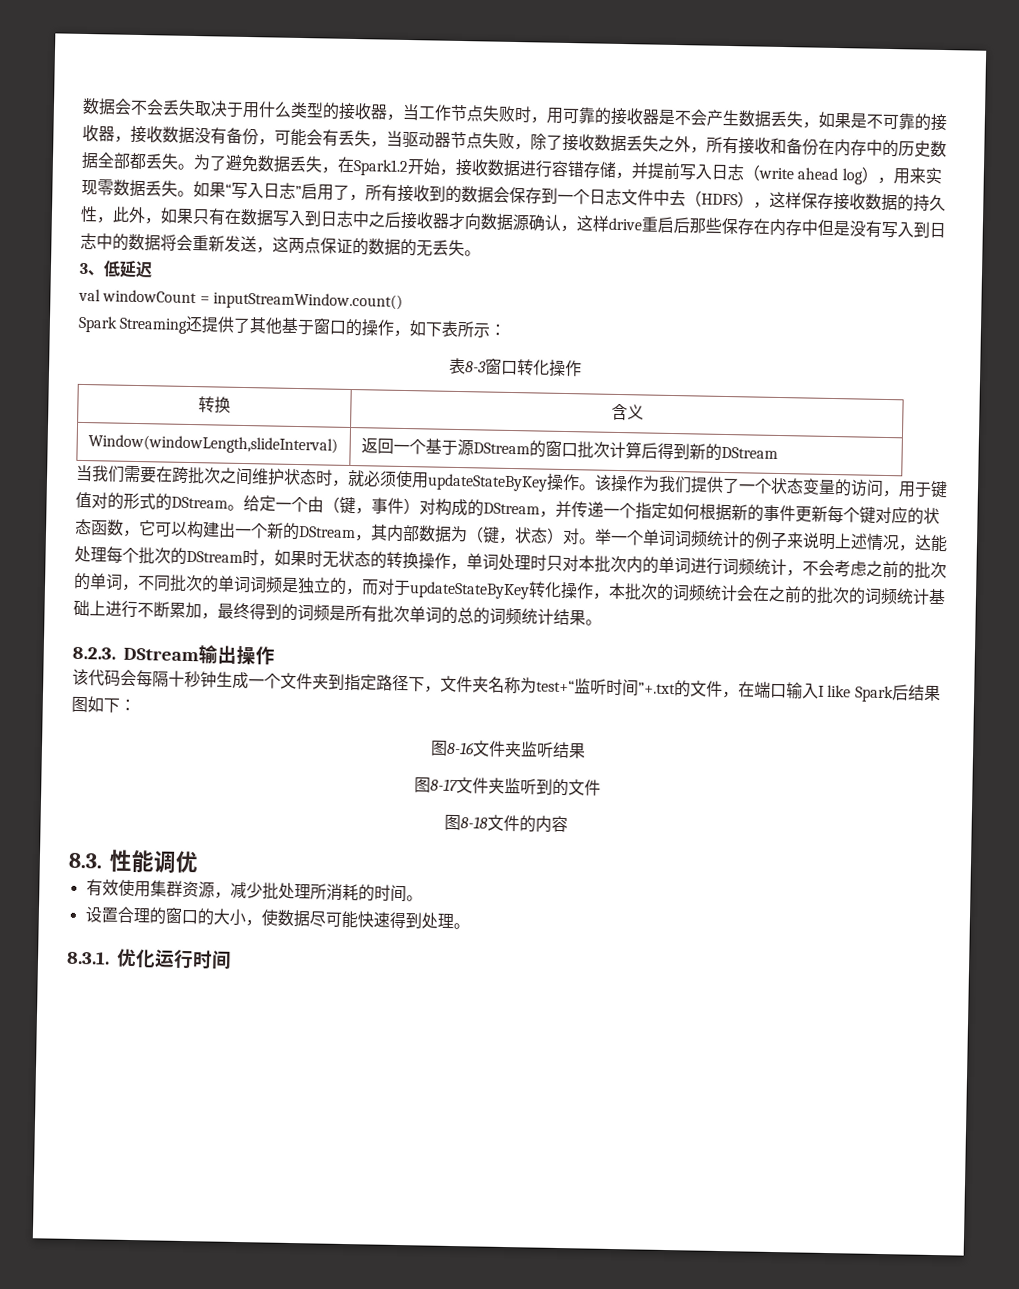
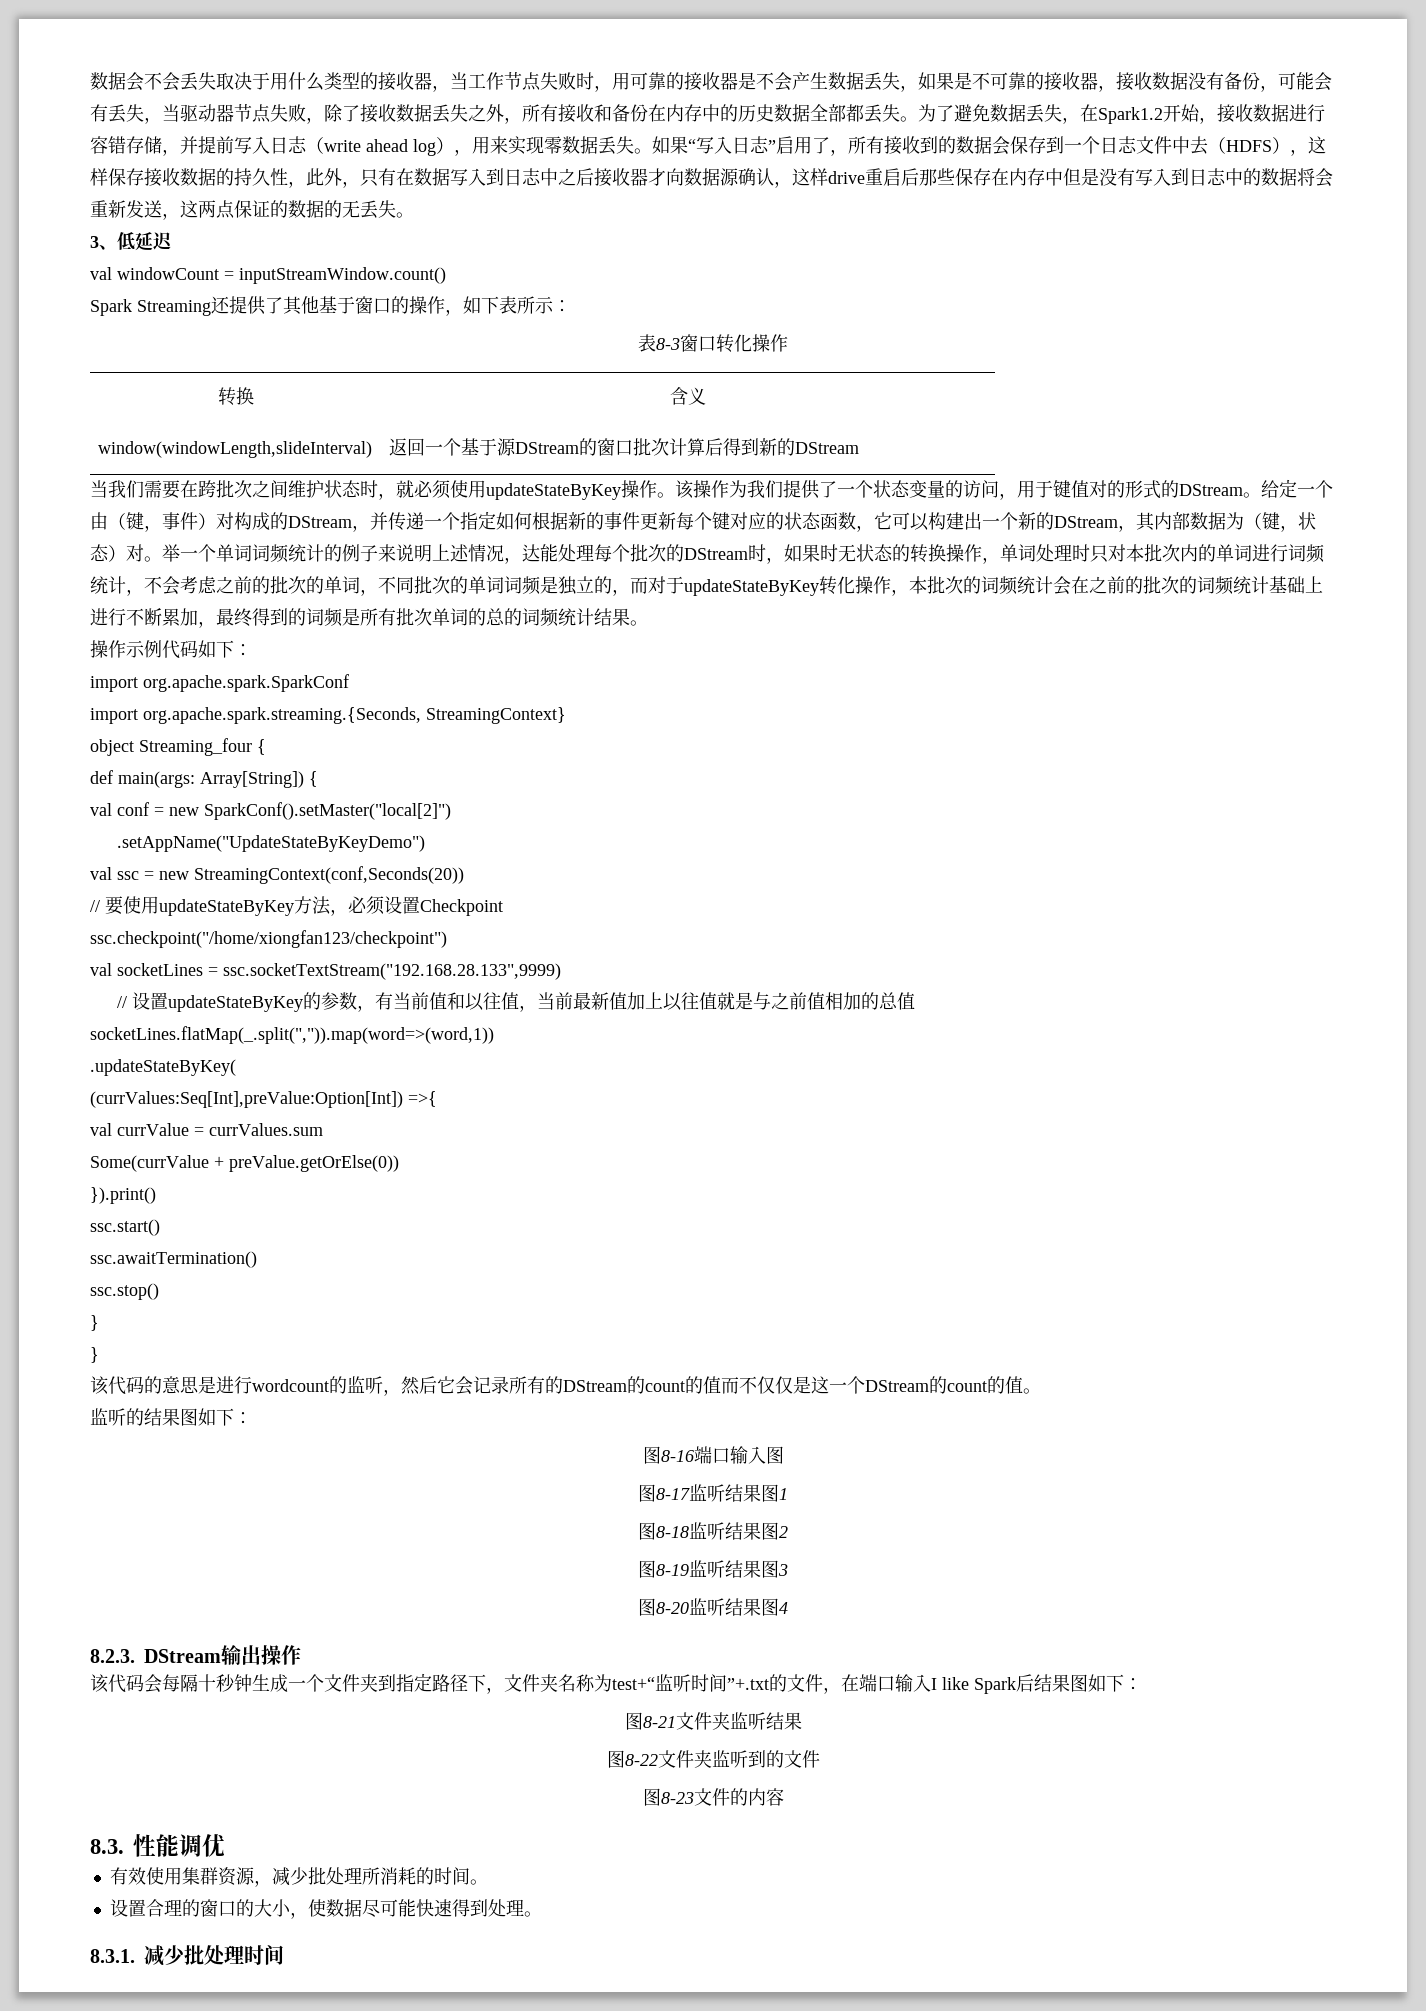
[160,207,194,225] 如果 -> (360, 184) none
[87,434,338,455] Window(windowLength,slideInterval) -> [98,441,373,458] window(windowLength,slideInterval)
(602, 622) none -> [90,640,252,659] [90,674,349,692] [90,707,566,724] [90,738,266,756] [90,770,318,788] [90,802,451,820] [116,835,425,852] [90,866,464,884] [90,896,503,916] [90,930,447,948] [90,963,561,980] [116,992,915,1012] [90,1026,494,1044] [90,1059,236,1076] [90,1091,437,1108] [90,1123,323,1136] [90,1155,399,1172] [90,1187,156,1204] [90,1219,160,1236] [90,1251,257,1268] [90,1283,159,1300] [90,1315,99,1331] [90,1347,99,1363] [90,1376,1041,1396] [90,1408,252,1426] [642,1446,784,1464] [638,1484,788,1502] [638,1522,788,1540] [638,1560,788,1578] [638,1598,788,1616] // 操作示例代码如下： // import org.apache.spark.SparkConf // import org.apache.spark.streaming.{Seconds, StreamingContext} // object Streaming_four { // def main(args: Array[String]) { // val conf = new SparkConf().setMaster("local[2]") // .setAppName("UpdateStateByKeyDemo") // val ssc = new StreamingContext(conf,Seconds(20)) // // 要使用updateStateByKey方法，必须设置Checkpoint // ssc.checkpoint("/home/xiongfan123/checkpoint") // val socketLines = ssc.socketTextStream("192.168.28.133",9999) // // 设置updateStateByKey的参数，有当前值和以往值，当前最新值加上以往值就是与之前值相加的总值 // socketLines.flatMap(_.split(",")).map(word=>(word,1)) // .updateStateByKey( // (currValues:Seq[Int],preValue:Option[Int]) =>{ // val currValue = currValues.sum // Some(currValue + preValue.getOrElse(0)) // }).print() // ssc.start() // ssc.awaitTermination() // ssc.stop() // } // } // 该代码的意思是进行wordcount的监听，然后它会记录所有的DStream的count的值而不仅仅是这一个DStream的count的值。 // 监听的结果图如下： // 图8-16端口输入图 // 图8-17监听结果图1 // 图8-18监听结果图2 // 图8-19监听结果图3 // 图8-20监听结果图4
[445,741,475,755] 8-16 -> [642,1716,676,1728] 8-21
[429,778,458,792] 8-17 -> [624,1754,658,1766] 8-22
[460,816,488,829] 8-18 -> [660,1792,694,1804] 8-23
[116,948,194,970] 优化运行 -> [144,1945,244,1966] 减少批处理

